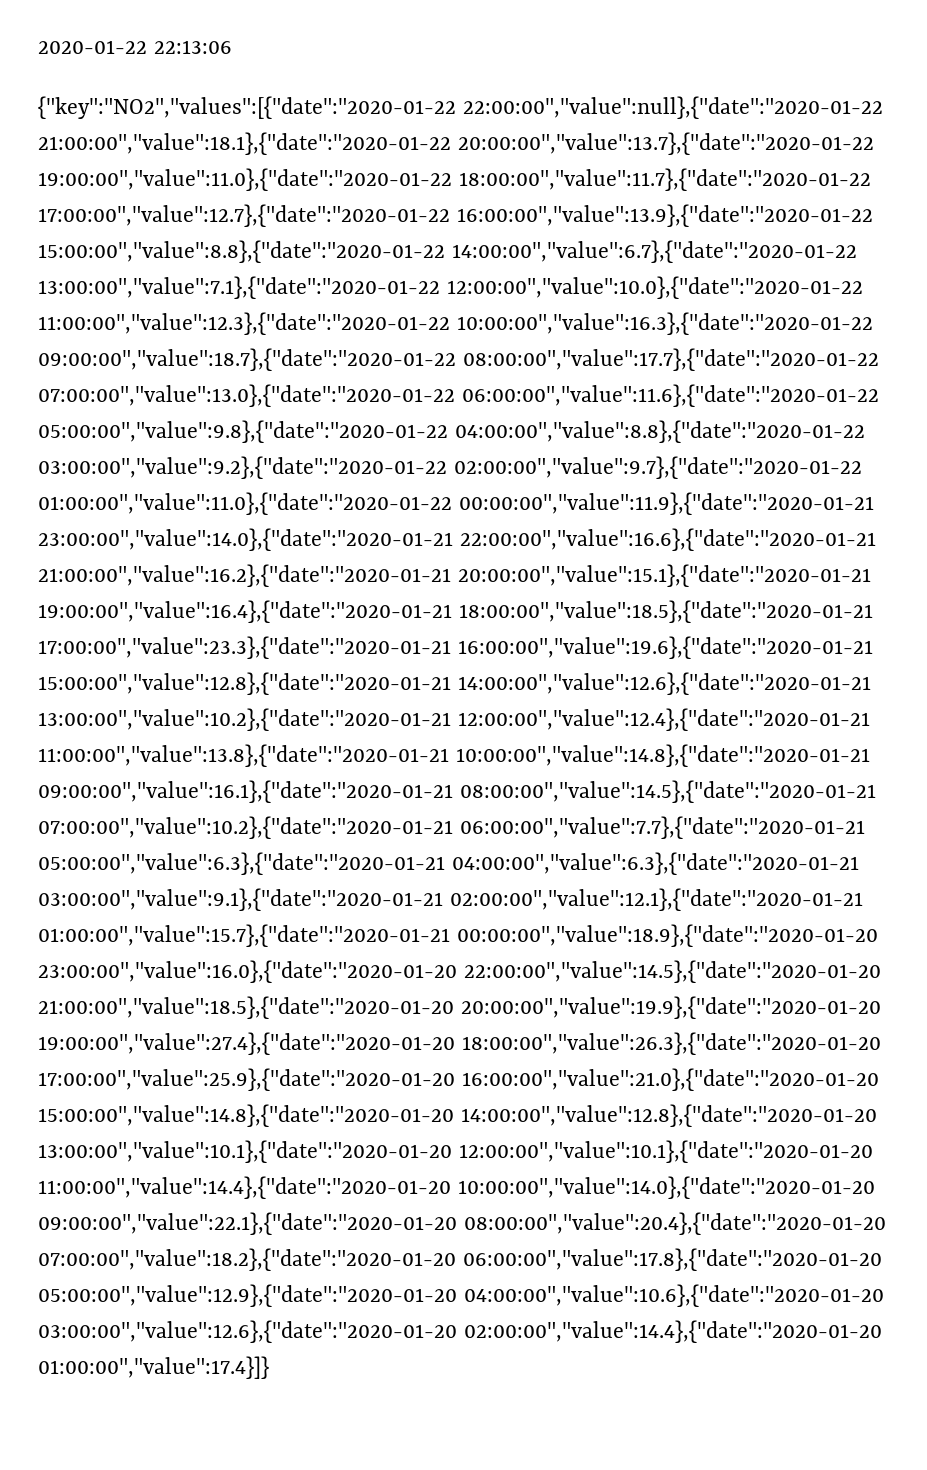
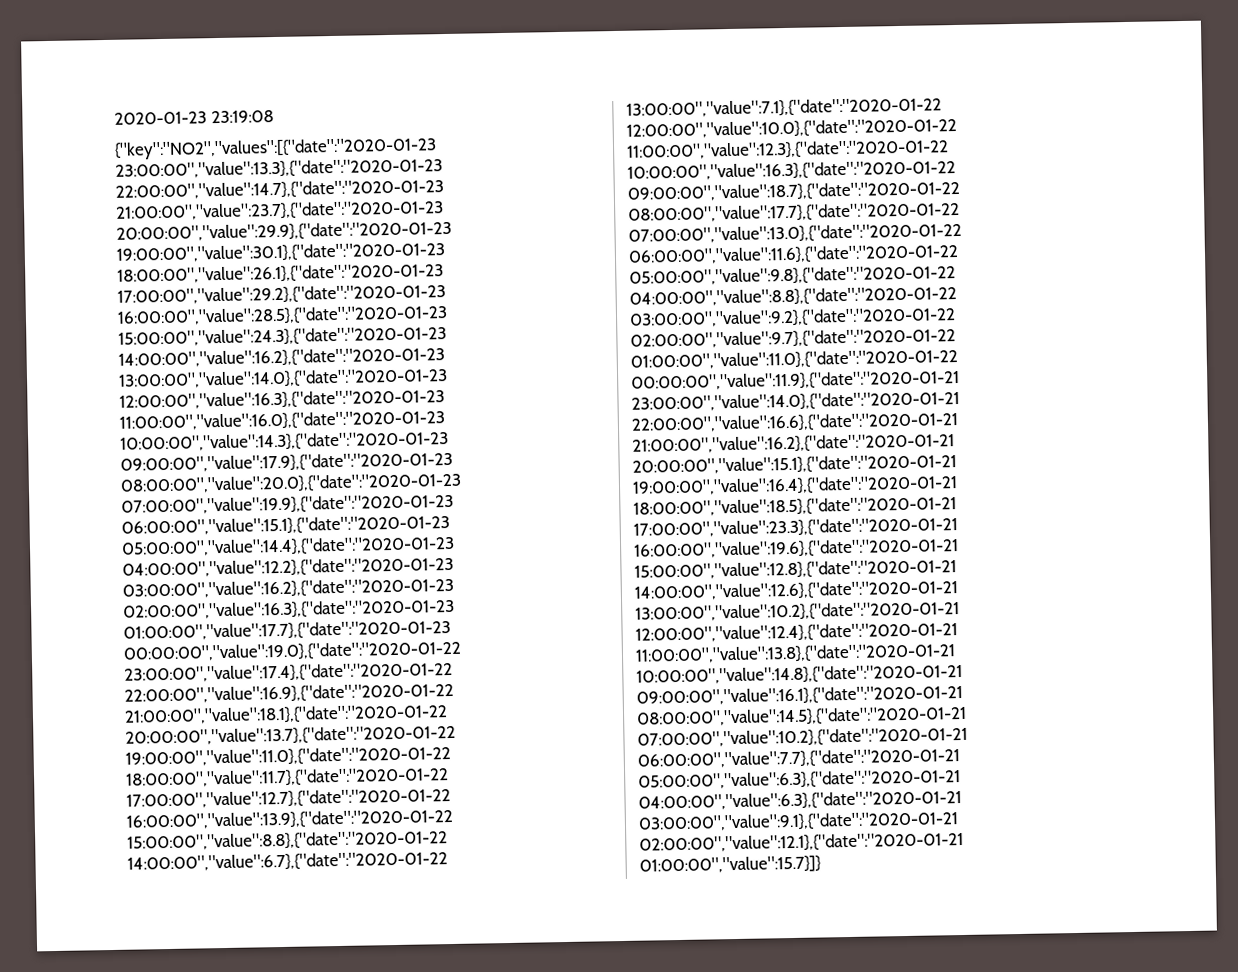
[38,40,232,54] [38,96,883,119] 2020-01-22 22:13:06 // {"key":"NO2","values":[{"date":"2020-01-22 22:00:00","value":null},{"date":"2020-01-22 -> [114,110,274,125] [114,137,443,180] [115,179,444,201] [115,200,452,243] [116,242,445,285] [117,284,446,306] [117,305,448,348] [118,347,445,369] [118,368,448,411] [119,410,449,453] [120,451,453,474] [120,472,462,516] [121,514,450,537] [121,535,455,579] [122,577,455,621] [123,619,451,642] [123,640,461,684] [124,682,454,705] 2020-01-23 23:19:08 // {"key":"NO2","values":[{"date":"2020-01-23 23:00:00","value":13.3},{"date":"2020-01-23 22:00:00","value":14.7},{"date":"2020-01-23 21:00:00","value":23.7},{"date":"2020-01-23 20:00:00","value":29.9},{"date":"2020-01-23 19:00:00","value":30.1},{"date":"2020-01-23 18:00:00","value":26.1},{"date":"2020-01-23 17:00:00","value":29.2},{"date":"2020-01-23 16:00:00","value":28.5},{"date":"2020-01-23 15:00:00","value":24.3},{"date":"2020-01-23 14:00:00","value":16.2},{"date":"2020-01-23 13:00:00","value":14.0},{"date":"2020-01-23 12:00:00","value":16.3},{"date":"2020-01-23 11:00:00","value":16.0},{"date":"2020-01-23 10:00:00","value":14.3},{"date":"2020-01-23 09:00:00","value":17.9},{"date":"2020-01-23 08:00:00","value":20.0},{"date":"2020-01-23 07:00:00","value":19.9},{"date":"2020-01-23 06:00:00","value":15.1},{"date":"2020-01-23 05:00:00","value":14.4},{"date":"2020-01-23 04:00:00","value":12.2},{"date":"2020-01-23 03:00:00","value":16.2},{"date":"2020-01-23 02:00:00","value":16.3},{"date":"2020-01-23 01:00:00","value":17.7},{"date":"2020-01-23 00:00:00","value":19.0},{"date":"2020-01-22 23:00:00","value":17.4},{"date":"2020-01-22 22:00:00","value":16.9},{"date":"2020-01-22
[38,924,878,947] [38,960,881,983] [38,996,881,1019] [38,1032,881,1055] [38,1068,879,1091] [38,1104,877,1127] [38,1140,873,1163] [38,1176,875,1199] [38,1212,886,1235] [38,1248,882,1271] [38,1284,884,1307] [38,1320,882,1343] [38,1356,269,1379] 01:00:00","value":15.7},{"date":"2020-01-21 00:00:00","value":18.9},{"date":"2020-01-20 23:00:00","value":16.0},{"date":"2020-01-20 22:00:00","value":14.5},{"date":"2020-01-20 21:00:00","value":18.5},{"date":"2020-01-20 20:00:00","value":19.9},{"date":"2020-01-20 19:00:00","value":27.4},{"date":"2020-01-20 18:00:00","value":26.3},{"date":"2020-01-20 17:00:00","value":25.9},{"date":"2020-01-20 16:00:00","value":21.0},{"date":"2020-01-20 15:00:00","value":14.8},{"date":"2020-01-20 14:00:00","value":12.8},{"date":"2020-01-20 13:00:00","value":10.1},{"date":"2020-01-20 12:00:00","value":10.1},{"date":"2020-01-20 11:00:00","value":14.4},{"date":"2020-01-20 10:00:00","value":14.0},{"date":"2020-01-20 09:00:00","value":22.1},{"date":"2020-01-20 08:00:00","value":20.4},{"date":"2020-01-20 07:00:00","value":18.2},{"date":"2020-01-20 06:00:00","value":17.8},{"date":"2020-01-20 05:00:00","value":12.9},{"date":"2020-01-20 04:00:00","value":10.6},{"date":"2020-01-20 03:00:00","value":12.6},{"date":"2020-01-20 02:00:00","value":14.4},{"date":"2020-01-20 01:00:00","value":17.4}]} -> [639,855,821,875] 01:00:00","value":15.7}]}

